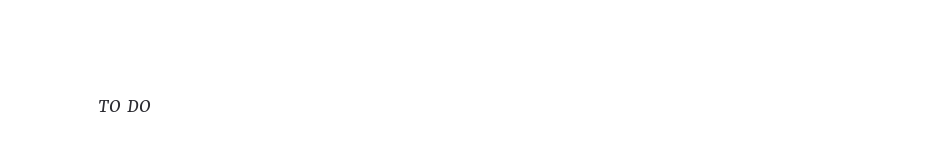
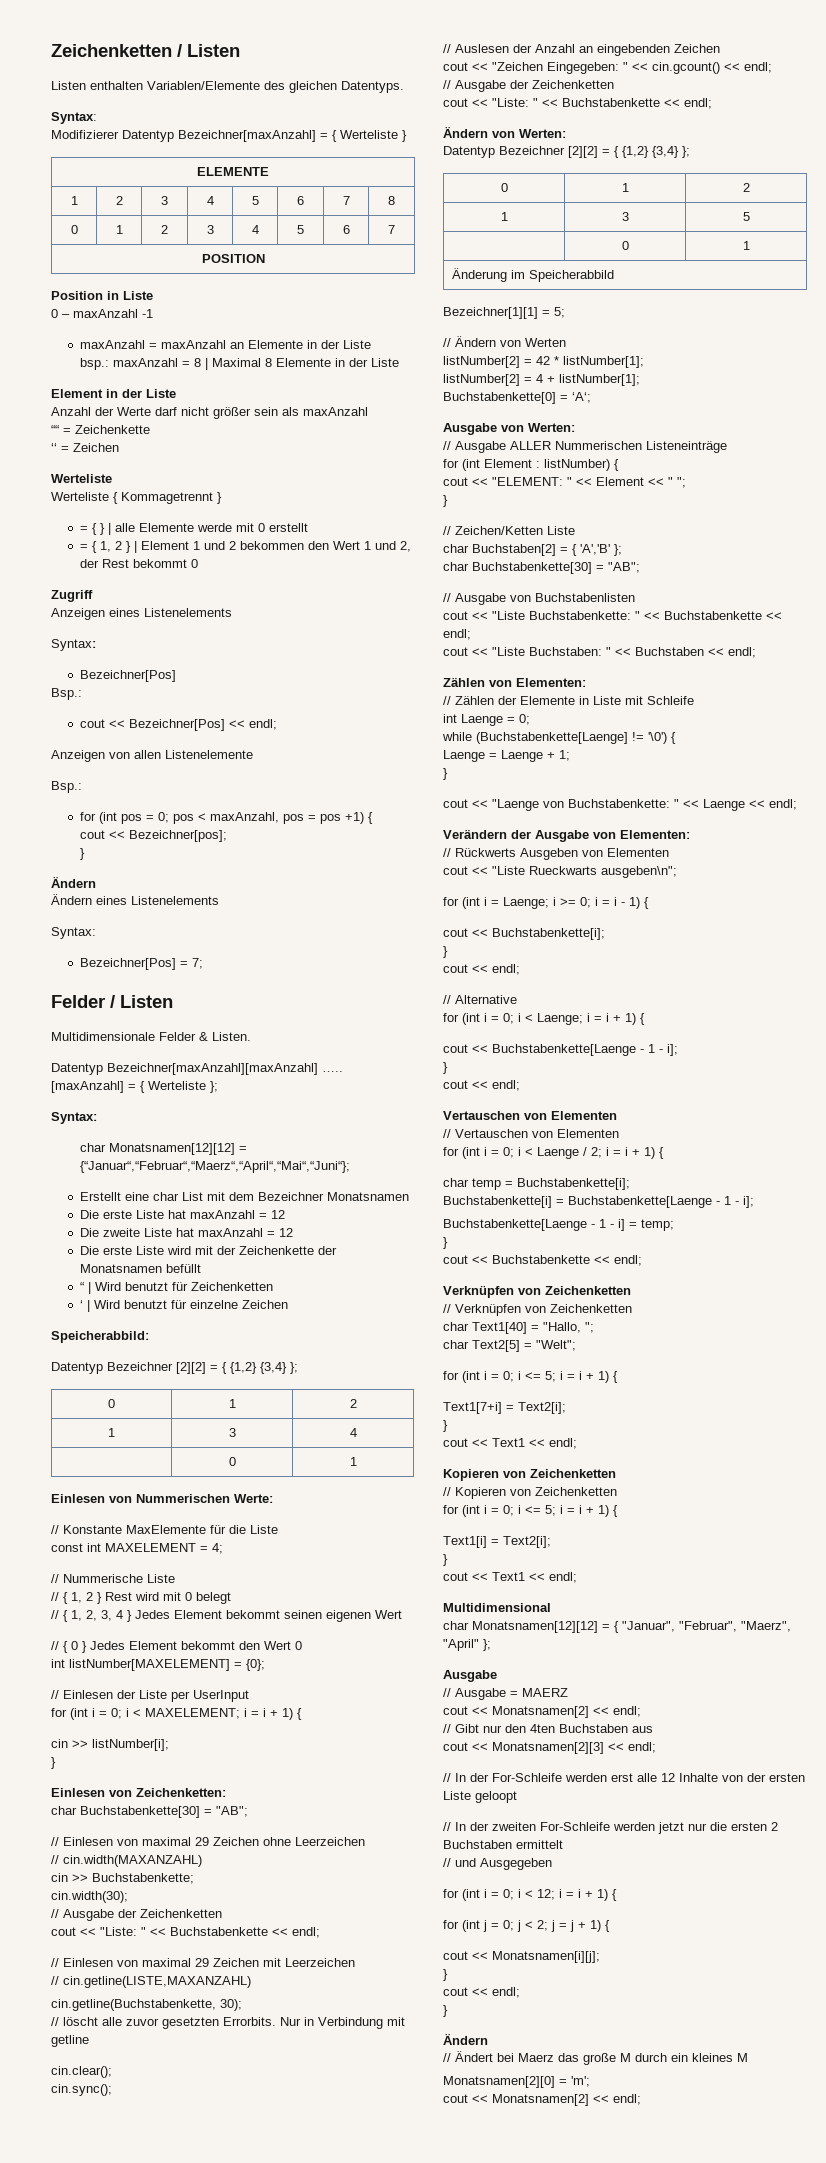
[98,100,151,112] TO DO -> [51,44,240,57] [51,81,404,93] [51,112,97,124] [51,130,407,142] [197,167,269,176] [70,196,78,205] [115,196,123,205] [161,196,168,205] [206,196,214,205] [251,196,259,205] [297,196,304,205] [342,196,350,205] [388,196,395,205] [70,225,78,234] [115,225,123,234] [161,225,168,234] [206,225,214,234] [251,225,259,234] [297,225,304,234] [342,225,350,234] [388,225,395,234] [201,254,265,263] [51,291,153,300] [51,309,153,318] [79,340,371,349] [79,358,399,370] [51,389,176,398] [51,407,368,419] [51,425,150,434] [51,443,119,452] [51,474,112,483] [51,492,222,504] [79,523,308,535] [79,541,411,553] [79,559,198,568] [51,590,93,602] [51,608,232,620] [51,639,96,651] [79,670,176,682] [51,688,82,700] [79,719,277,731] [51,750,253,762] [51,781,82,793] [79,812,373,824] [79,830,227,842] [79,848,85,860] [51,876,96,888] [51,894,219,905] [51,927,96,939] [79,958,203,970] [51,995,173,1008] [51,1032,251,1041] [51,1063,343,1075] [51,1081,218,1093] [51,1112,97,1124] [79,1143,247,1155] [79,1161,350,1173] [79,1192,409,1201] [79,1210,285,1219] [79,1228,293,1237] [79,1246,337,1255] [79,1264,201,1273] [79,1282,273,1294] [79,1300,288,1312] [51,1331,149,1343] [51,1362,298,1374] [108,1399,115,1408] [228,1399,236,1408] [349,1399,357,1408] [108,1428,115,1437] [228,1428,236,1437] [349,1428,357,1437] [228,1457,236,1466] [349,1457,357,1466] [51,1494,273,1503] [51,1525,278,1534] [51,1543,223,1554] [51,1574,175,1583] [51,1592,231,1604] [51,1610,402,1622] [51,1641,302,1653] [51,1659,265,1671] [51,1690,249,1702] [51,1708,302,1720] [51,1739,169,1751] [51,1757,56,1769] [51,1788,226,1797] [51,1806,248,1818] [51,1837,365,1846] [51,1855,202,1867] [51,1873,194,1884] [51,1891,128,1903] [51,1909,222,1921] [51,1927,320,1938] [51,1958,355,1967] [51,1976,251,1988] [51,1999,242,2011] [51,2017,405,2029] [51,2035,89,2047] [51,2066,112,2078] [51,2084,112,2096] [443,44,720,56] [443,62,772,74] [443,80,614,92] [443,98,712,109] [443,126,566,138] [443,146,690,158] [500,183,508,192] [621,183,629,192] [742,183,750,192] [500,212,508,221] [621,212,629,221] [742,212,750,221] [621,241,629,250] [742,241,750,250] [452,268,615,282] [443,307,565,319] [443,336,566,347] [443,356,644,368] [443,374,640,386] [443,392,591,404] [443,423,575,435] [443,441,727,453] [443,459,619,471] [443,477,686,488] [443,495,448,507] [443,526,575,535] [443,544,622,556] [443,562,640,574] [443,593,635,605] [443,611,782,620] [443,629,471,640] [443,647,756,658] [443,677,586,687] [443,696,694,705] [443,714,530,726] [442,732,676,744] [443,750,570,762] [443,768,448,780] [443,799,797,811] [443,829,690,842] [443,848,669,860] [443,866,677,878] [443,897,649,909] [443,928,605,940] [443,946,448,958] [443,964,520,975] [443,995,517,1004] [443,1013,645,1025] [443,1044,678,1056] [443,1062,448,1074] [443,1080,520,1091] [443,1111,617,1120] [443,1129,619,1138] [443,1147,664,1159] [443,1178,630,1190] [443,1196,754,1208] [443,1219,674,1231] [443,1237,448,1249] [443,1255,642,1266] [443,1285,631,1298] [443,1304,632,1316] [443,1322,594,1334] [443,1340,576,1352] [443,1371,618,1383] [443,1402,566,1414] [443,1420,448,1432] [443,1438,577,1449] [443,1469,616,1481] [443,1487,617,1499] [443,1505,618,1517] [443,1536,551,1548] [443,1554,448,1566] [443,1572,577,1583] [443,1603,551,1612] [443,1621,791,1633] [443,1639,491,1651] [443,1670,497,1682] [443,1688,568,1700] [443,1706,641,1718] [443,1724,653,1733] [443,1742,656,1754] [443,1773,805,1782] [443,1791,517,1803] [443,1822,778,1834] [443,1840,563,1849] [443,1858,552,1870] [443,1889,617,1901] [443,1920,610,1932] [443,1951,600,1963] [443,1969,448,1981] [443,1987,520,1998] [443,2005,448,2017] [443,2033,488,2045] [443,2051,748,2065] [443,2076,590,2088] [443,2094,641,2106] Zeichenketten / Listen // Listen enthalten Variablen/Elemente des gleichen Datentyps. // Syntax: // Modifizierer Datentyp Bezeichner[maxAnzahl] = { Werteliste } // ELEMENTE // 1 | 2 | 3 | 4 | 5 | 6 | 7 | 8 // 0 | 1 | 2 | 3 | 4 | 5 | 6 | 7 // POSITION // Position in Liste // 0 – maxAnzahl -1 // maxAnzahl = maxAnzahl an Elemente in der Liste // bsp.: maxAnzahl = 8 | Maximal 8 Elemente in der Liste // Element in der Liste // Anzahl der Werte darf nicht größer sein als maxAnzahl // ““ = Zeichenkette // ‘‘ = Zeichen // Werteliste // Werteliste { Kommagetrennt } // = { } | alle Elemente werde mit 0 erstellt // = { 1, 2 } | Element 1 und 2 bekommen den Wert 1 und 2, der Rest bekommt 0 // Zugriff // Anzeigen eines Listenelements // Syntax: // Bezeichner[Pos] // Bsp.: // cout << Bezeichner[Pos] << endl; // Anzeigen von allen Listenelemente // Bsp.: // for (int pos = 0; pos < maxAnzahl, pos = pos +1) { // cout << Bezeichner[pos]; // } // Ändern // Ändern eines Listenelements // Syntax: // Bezeichner[Pos] = 7; // Felder / Listen // Multidimensionale Felder & Listen. // Datentyp Bezeichner[maxAnzahl][maxAnzahl] ….. [maxAnzahl] = { Werteliste }; // Syntax: // char Monatsnamen[12][12] = {“Januar“,“Februar“,“Maerz“,“April“,“Mai“,“Juni“}; // Erstellt eine char List mit dem Bezeichner Monatsnamen // Die erste Liste hat maxAnzahl = 12 // Die zweite Liste hat maxAnzahl = 12 // Die erste Liste wird mit der Zeichenkette der Monatsnamen befüllt // “ | Wird benutzt für Zeichenketten // ‘ | Wird benutzt für einzelne Zeichen // Speicherabbild: // Datentyp Bezeichner [2][2] = { {1,2} {3,4} }; // 0 | 1 | 2 // 1 | 3 | 4 // | 0 | 1 // Einlesen von Nummerischen Werte: // // Konstante MaxElemente für die Liste // const int MAXELEMENT = 4; // // Nummerische Liste // // { 1, 2 } Rest wird mit 0 belegt // // { 1, 2, 3, 4 } Jedes Element bekommt seinen eigenen Wert // // { 0 } Jedes Element bekommt den Wert 0 // int listNumber[MAXELEMENT] = {0}; // // Einlesen der Liste per UserInput // for (int i = 0; i < MAXELEMENT; i = i + 1) { // cin >> listNumber[i]; // } // Einlesen von Zeichenketten: // char Buchstabenkette[30] = "AB"; // // Einlesen von maximal 29 Zeichen ohne Leerzeichen // // cin.width(MAXANZAHL) // cin >> Buchstabenkette; // cin.width(30); // // Ausgabe der Zeichenketten // cout << "Liste: " << Buchstabenkette << endl; // // Einlesen von maximal 29 Zeichen mit Leerzeichen // // cin.getline(LISTE,MAXANZAHL) // cin.getline(Buchstabenkette, 30); // // löscht alle zuvor gesetzten Errorbits. Nur in Verbindung mit getline // cin.clear(); // cin.sync(); // // Auslesen der Anzahl an eingebenden Zeichen // cout << "Zeichen Eingegeben: " << cin.gcount() << endl; // // Ausgabe der Zeichenketten // cout << "Liste: " << Buchstabenkette << endl; // Ändern von Werten: // Datentyp Bezeichner [2][2] = { {1,2} {3,4} }; // 0 | 1 | 2 // 1 | 3 | 5 // | 0 | 1 // Änderung im Speicherabbild // Bezeichner[1][1] = 5; // // Ändern von Werten // listNumber[2] = 42 * listNumber[1]; // listNumber[2] = 4 + listNumber[1]; // Buchstabenkette[0] = ‘A‘; // Ausgabe von Werten: // // Ausgabe ALLER Nummerischen Listeneinträge // for (int Element : listNumber) { // cout << "ELEMENT: " << Element << " "; // } // // Zeichen/Ketten Liste // char Buchstaben[2] = { 'A','B' }; // char Buchstabenkette[30] = "AB"; // // Ausgabe von Buchstabenlisten // cout << "Liste Buchstabenkette: " << Buchstabenkette << endl; // cout << "Liste Buchstaben: " << Buchstaben << endl; // Zählen von Elementen: // // Zählen der Elemente in Liste mit Schleife // int Laenge = 0; // while (Buchstabenkette[Laenge] != '\0') { // Laenge = Laenge + 1; // } // cout << "Laenge von Buchstabenkette: " << Laenge << endl; // Verändern der Ausgabe von Elementen: // // Rückwerts Ausgeben von Elementen // cout << "Liste Rueckwarts ausgeben\n"; // for (int i = Laenge; i >= 0; i = i - 1) { // cout << Buchstabenkette[i]; // } // cout << endl; // // Alternative // for (int i = 0; i < Laenge; i = i + 1) { // cout << Buchstabenkette[Laenge - 1 - i]; // } // cout << endl; // Vertauschen von Elementen // // Vertauschen von Elementen // for (int i = 0; i < Laenge / 2; i = i + 1) { // char temp = Buchstabenkette[i]; // Buchstabenkette[i] = Buchstabenkette[Laenge - 1 - i]; // Buchstabenkette[Laenge - 1 - i] = temp; // } // cout << Buchstabenkette << endl; // Verknüpfen von Zeichenketten // // Verknüpfen von Zeichenketten // char Text1[40] = "Hallo, "; // char Text2[5] = "Welt"; // for (int i = 0; i <= 5; i = i + 1) { // Text1[7+i] = Text2[i]; // } // cout << Text1 << endl; // Kopieren von Zeichenketten // // Kopieren von Zeichenketten // for (int i = 0; i <= 5; i = i + 1) { // Text1[i] = Text2[i]; // } // cout << Text1 << endl; // Multidimensional // char Monatsnamen[12][12] = { "Januar", "Februar", "Maerz", "April" }; // Ausgabe // // Ausgabe = MAERZ // cout << Monatsnamen[2] << endl; // // Gibt nur den 4ten Buchstaben aus // cout << Monatsnamen[2][3] << endl; // // In der For-Schleife werden erst alle 12 Inhalte von der ersten Liste geloopt // // In der zweiten For-Schleife werden jetzt nur die ersten 2 Buchstaben ermittelt // // und Ausgegeben // for (int i = 0; i < 12; i = i + 1) { // for (int j = 0; j < 2; j = j + 1) { // cout << Monatsnamen[i][j]; // } // cout << endl; // } // Ändern // // Ändert bei Maerz das große M durch ein kleines M // Monatsnamen[2][0] = 'm'; // cout << Monatsnamen[2] << endl;

